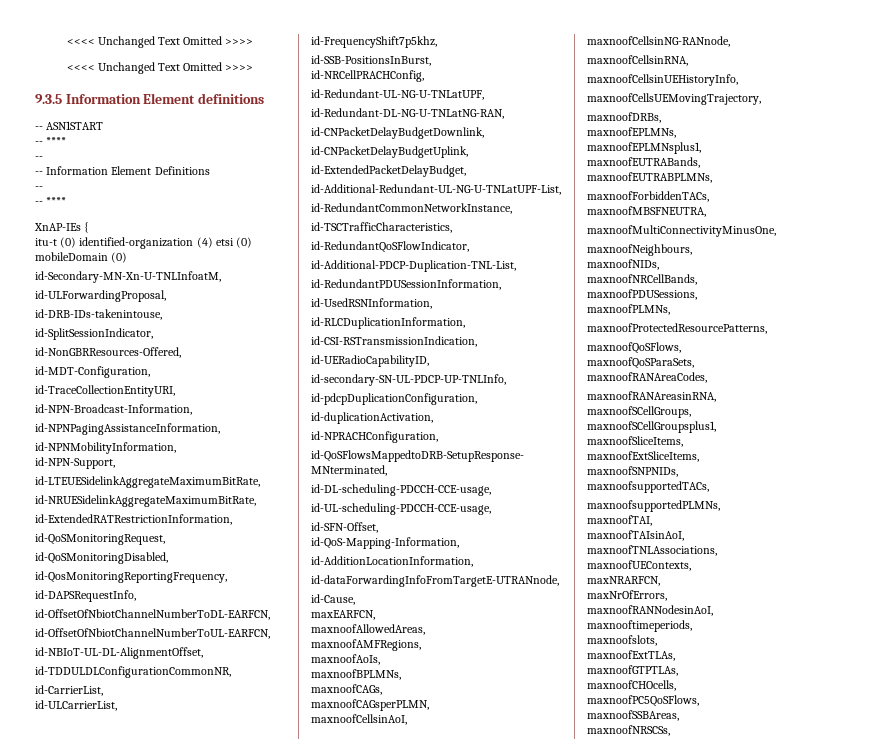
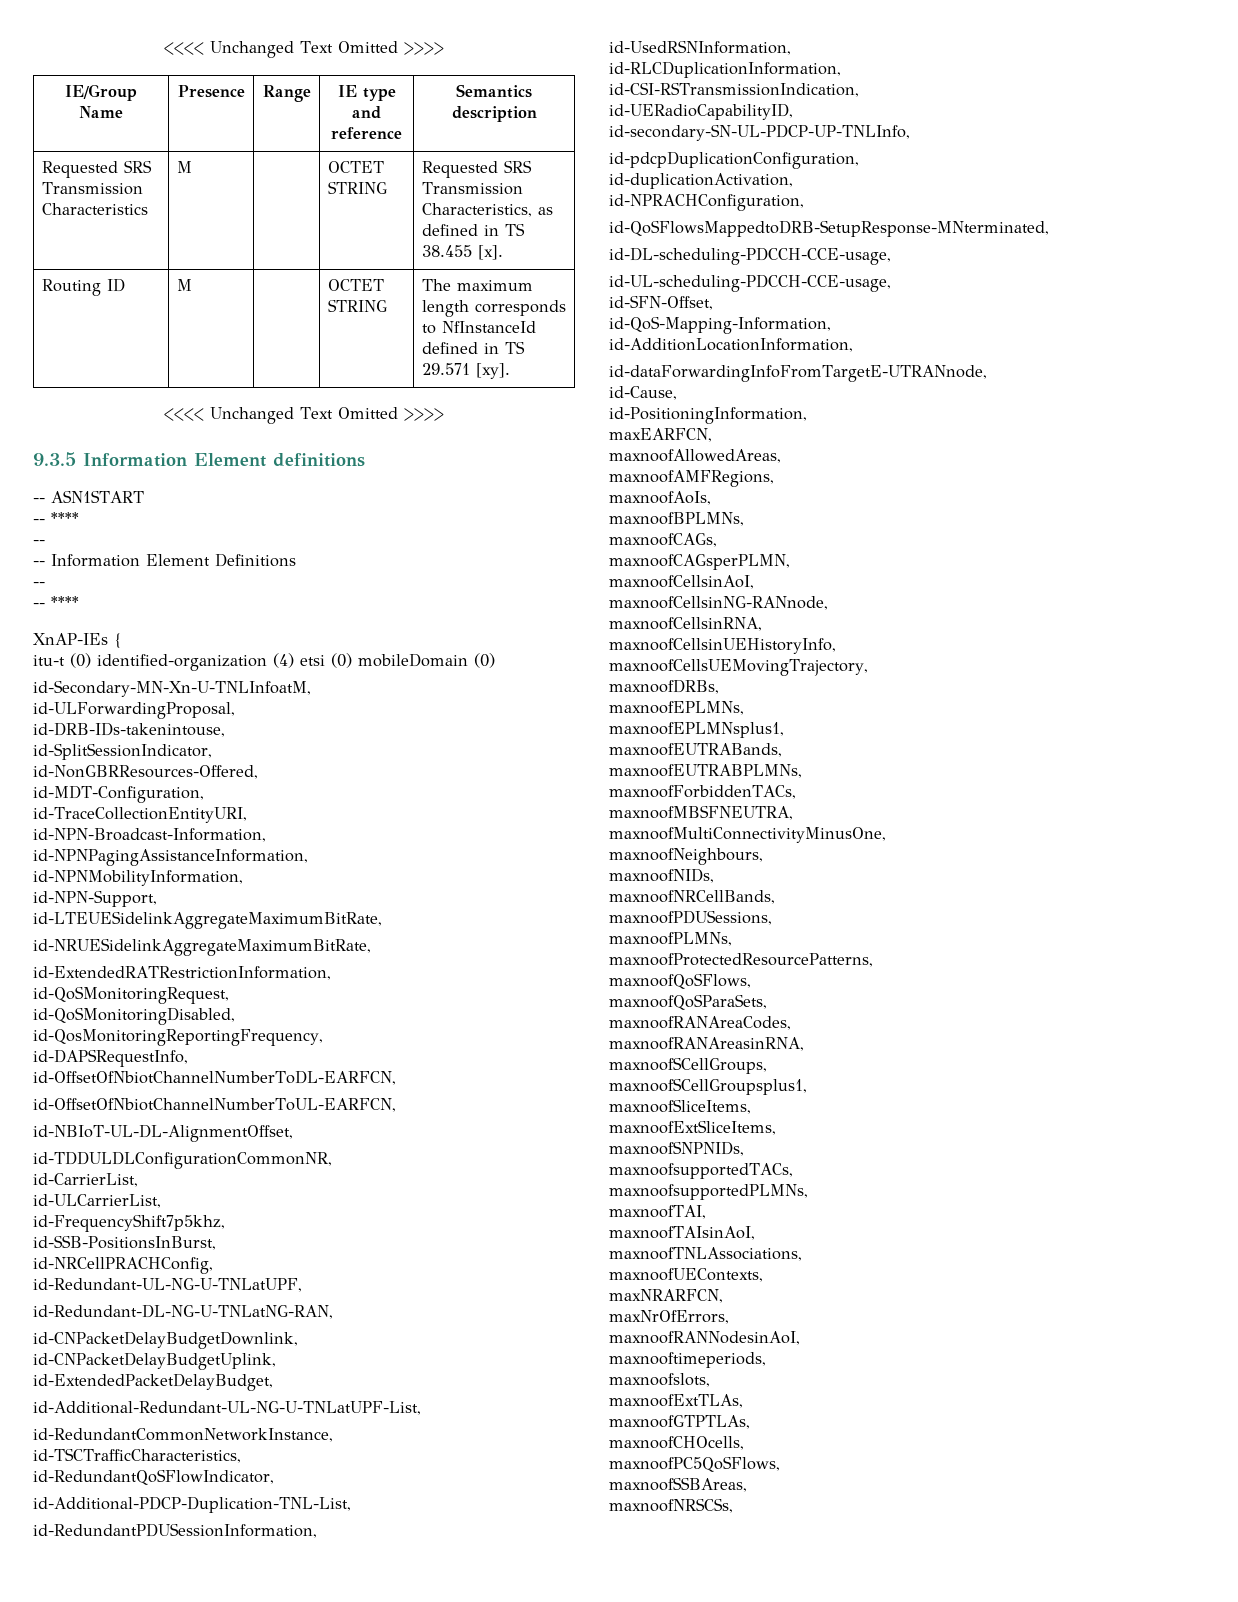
[66,36,254,48] <<<< Unchanged Text Omitted >>>> -> [164,41,444,58] [65,84,137,101] [79,106,123,118] [177,85,245,98] [262,85,311,102] [337,85,396,101] [352,106,381,119] [331,127,402,139] [456,84,532,98] [451,106,537,122] [41,160,152,178] [41,182,143,195] [41,203,148,215] [176,161,192,173] [327,161,384,173] [327,181,387,194] [421,160,532,178] [421,182,523,195] [421,203,553,217] [421,223,525,236] [421,245,503,260] [41,278,125,296] [176,279,192,291] [327,279,384,291] [327,299,387,312] [421,279,533,291] [421,300,566,317] [421,321,536,334] [421,341,525,354] [421,363,510,379] <<<< Unchanged Text Omitted >>>> // IE/Group Name | Presence | Range | IE type and reference | Semantics description // Requested SRS Transmission Characteristics | M | | OCTET STRING | Requested SRS Transmission Characteristics, as defined in TS 38.455 [x]. // Routing ID | M | | OCTET STRING | The maximum length corresponds to NfInstanceId defined in TS 29.571 [xy].
(355, 599) none -> [609,407,807,424] // id-PositioningInformation,

